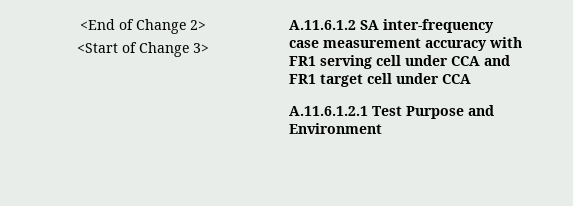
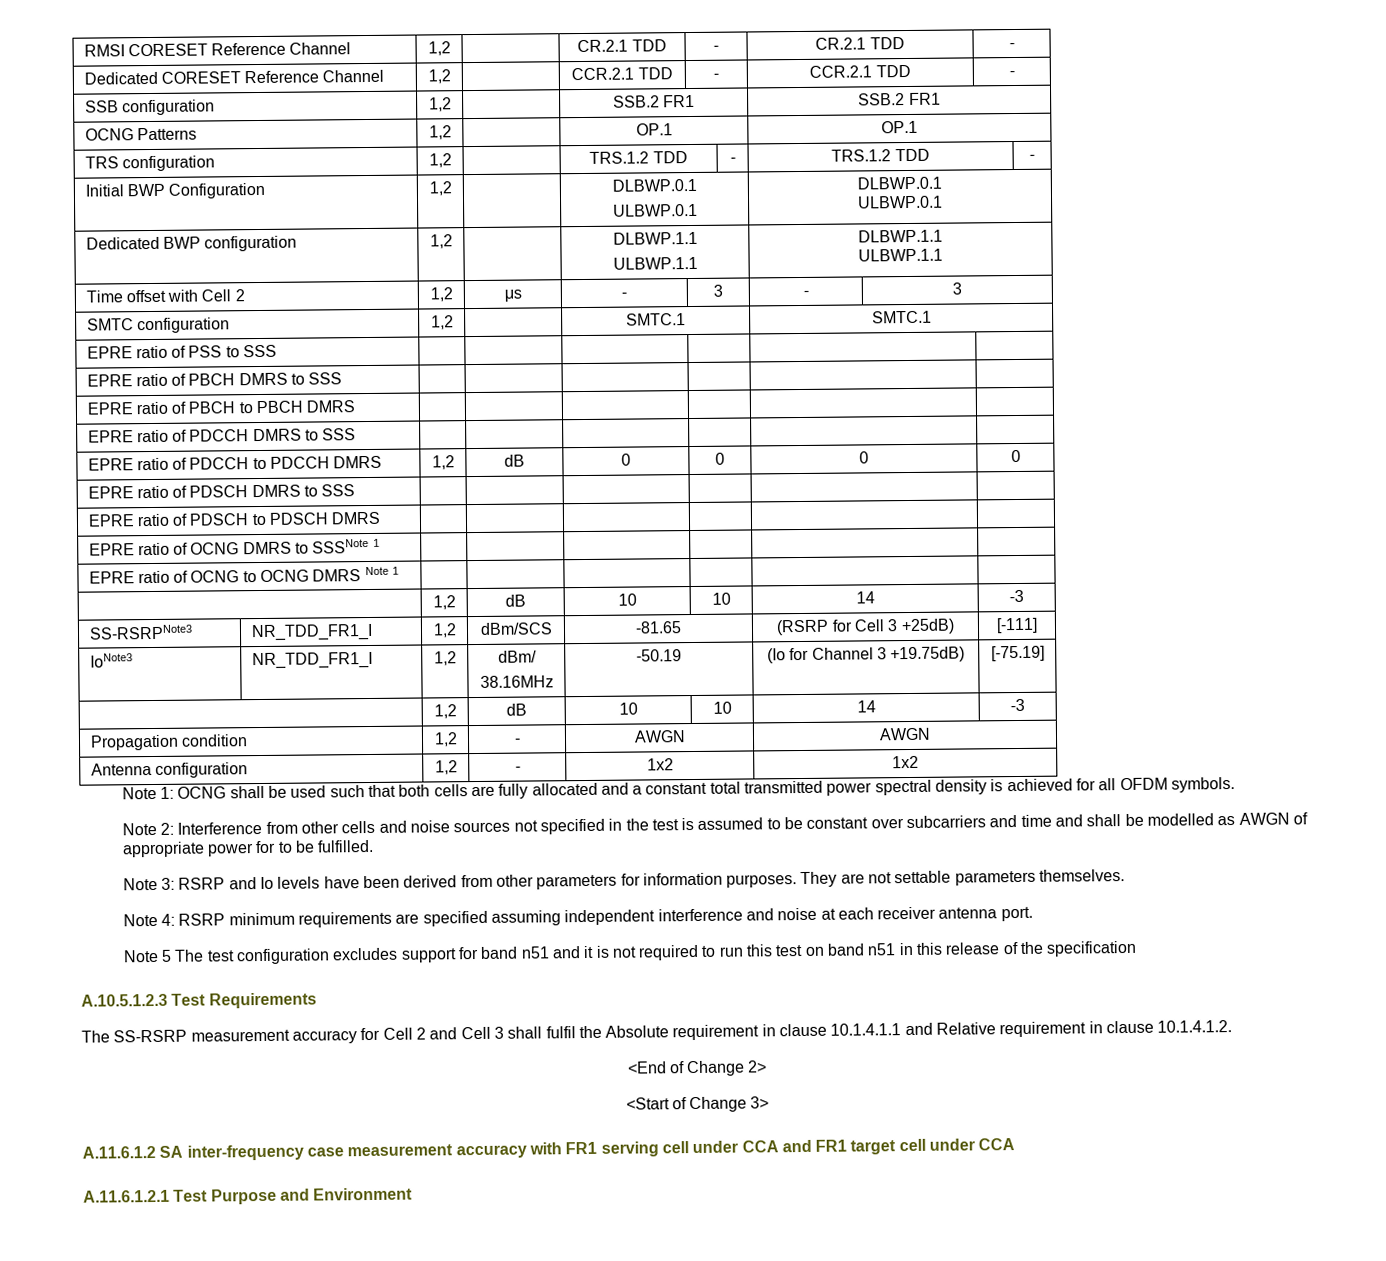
(79, 24) none -> [83,42,352,57] [427,41,451,56] [577,39,667,53] [713,45,719,51] [815,37,905,50] [1008,43,1015,49] [83,69,385,85] [427,69,451,84] [571,67,673,81] [713,73,719,79] [809,64,911,78] [1008,70,1015,77] [84,99,215,116] [428,97,452,112] [612,94,696,108] [858,92,941,106] [84,127,197,141] [428,125,452,140] [635,123,673,136] [881,120,918,134] [84,155,215,172] [428,153,452,168] [589,151,688,164] [729,157,736,163] [831,148,930,162] [1029,154,1035,160] [84,182,266,199] [428,181,452,196] [611,178,697,192] [612,203,698,217] [857,176,942,190] [857,195,943,209] [85,235,298,252] [429,234,453,249] [612,231,698,245] [612,256,698,270] [858,229,943,243] [858,248,943,262] [85,289,245,303] [429,287,453,302] [503,289,522,302] [621,292,627,298] [713,284,723,297] [802,290,809,296] [952,282,962,295] [86,317,230,334] [430,315,454,330] [626,313,686,326] [871,310,932,324] [86,344,278,359] [86,372,343,387] [86,400,356,415] [87,428,357,443] [87,455,383,471] [431,455,455,470] [504,454,525,467] [621,453,631,466] [715,452,725,465] [859,451,869,464] [1010,449,1021,463] [87,484,356,499] [87,511,382,527] [88,538,380,556] [88,566,400,584] [432,595,456,610] [505,594,526,607] [617,593,637,606] [711,592,731,605] [855,591,875,604] [1009,589,1024,603] [88,624,193,640] [250,623,373,642] [432,623,457,638] [479,622,553,635] [635,621,682,634] [776,618,955,636] [996,617,1038,634] [89,653,133,668] [251,651,373,670] [433,651,457,666] [497,650,537,663] [479,675,554,688] [636,649,682,662] [766,646,966,664] [990,645,1045,662] [433,704,457,719] [506,703,527,716] [618,702,638,715] [712,701,732,714] [856,700,876,713] [1010,698,1025,712] [89,734,248,751] [433,732,458,747] [513,738,521,744] [633,730,686,743] [879,727,931,741] [90,762,248,778] [434,760,458,775] [514,766,521,772] [646,758,674,771] [892,755,919,769] [121,776,1235,800] [121,812,1308,836] [121,839,375,858] [122,869,1126,891] [122,906,1033,928] [122,940,1138,965] [81,992,317,1009] [81,1020,1233,1044] RMSI CORESET Reference Channel | 1,2 | | CR.2.1 TDD | - | CR.2.1 TDD | - // Dedicated CORESET Reference Channel | 1,2 | | CCR.2.1 TDD | - | CCR.2.1 TDD | - // SSB configuration | 1,2 | | SSB.2 FR1 | SSB.2 FR1 // OCNG Patterns | 1,2 | | OP.1 | OP.1 // TRS configuration | 1,2 | | TRS.1.2 TDD | - | TRS.1.2 TDD | - // Initial BWP Configuration | 1,2 | | DLBWP.0.1 // ULBWP.0.1 | DLBWP.0.1 // ULBWP.0.1 // Dedicated BWP configuration | 1,2 | | DLBWP.1.1 // ULBWP.1.1 | DLBWP.1.1 // ULBWP.1.1 // Time offset with Cell 2 | 1,2 | μs | - | 3 | - | 3 // SMTC configuration | 1,2 | | SMTC.1 | SMTC.1 // EPRE ratio of PSS to SSS | | | | | | // EPRE ratio of PBCH DMRS to SSS | | | | | | // EPRE ratio of PBCH to PBCH DMRS | | | | | | // EPRE ratio of PDCCH DMRS to SSS | | | | | | // EPRE ratio of PDCCH to PDCCH DMRS | 1,2 | dB | 0 | 0 | 0 | 0 // EPRE ratio of PDSCH DMRS to SSS | | | | | | // EPRE ratio of PDSCH to PDSCH DMRS | | | | | | // EPRE ratio of OCNG DMRS to SSSNote 1 | | | | | | // EPRE ratio of OCNG to OCNG DMRS Note 1 | | | | | | // | 1,2 | dB | 10 | 10 | 14 | -3 // SS-RSRPNote3 | NR_TDD_FR1_I | 1,2 | dBm/SCS | -81.65 | (RSRP for Cell 3 +25dB) | [-111] // IoNote3 | NR_TDD_FR1_I | 1,2 | dBm/ // 38.16MHz | -50.19 | (Io for Channel 3 +19.75dB) | [-75.19] // | 1,2 | dB | 10 | 10 | 14 | -3 // Propagation condition | 1,2 | - | AWGN | AWGN // Antenna configuration | 1,2 | - | 1x2 | 1x2 // Note 1: OCNG shall be used such that both cells are fully allocated and a constant total transmitted power spectral density is achieved for all OFDM symbols. // Note 2: Interference from other cells and noise sources not specified in the test is assumed to be constant over subcarriers and time and shall be modelled as AWGN of appropriate power for to be fulfilled. // Note 3: RSRP and Io levels have been derived from other parameters for information purposes. They are not settable parameters themselves. // Note 4: RSRP minimum requirements are specified assuming independent interference and noise at each receiver antenna port. // Note 5 The test configuration excludes support for band n51 and it is not required to run this test on band n51 in this release of the specification // A.10.5.1.2.3 Test Requirements // The SS-RSRP measurement accuracy for Cell 2 and Cell 3 shall fulfil the Absolute requirement in clause 10.1.4.1.1 and Relative requirement in clause 10.1.4.1.2. //

